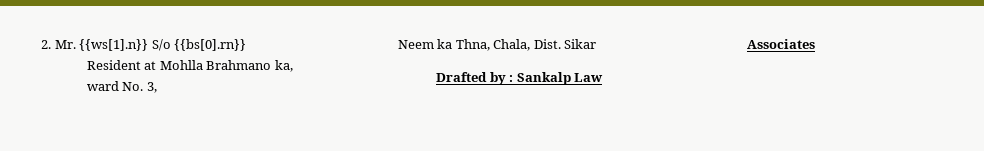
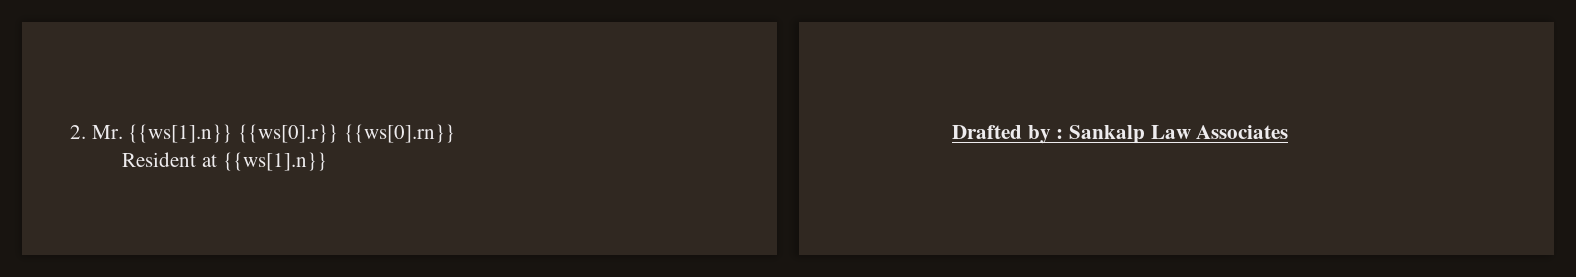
[151,39,247,51] S/o {{bs[0].rn}} -> [238,124,455,143] {{ws[0].r}} {{ws[0].rn}}
[159,60,293,72] [86,81,157,93] [397,39,597,51] Mohlla Brahmano ka, ward No. 3, // Neem ka Thna, Chala, Dist. Sikar -> [222,152,327,171] {{ws[1].n}}

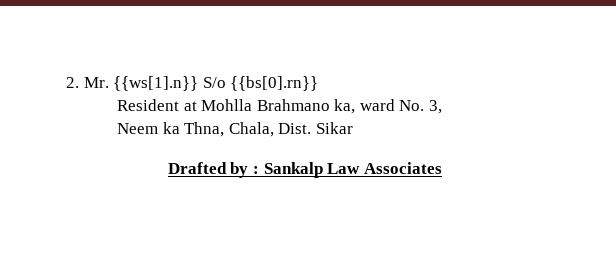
[238,124,455,143] {{ws[0].r}} {{ws[0].rn}} -> [202,76,319,91] S/o {{bs[0].rn}}
[222,152,327,171] {{ws[1].n}} -> [201,99,443,114] [116,122,353,137] Mohlla Brahmano ka, ward No. 3, // Neem ka Thna, Chala, Dist. Sikar

